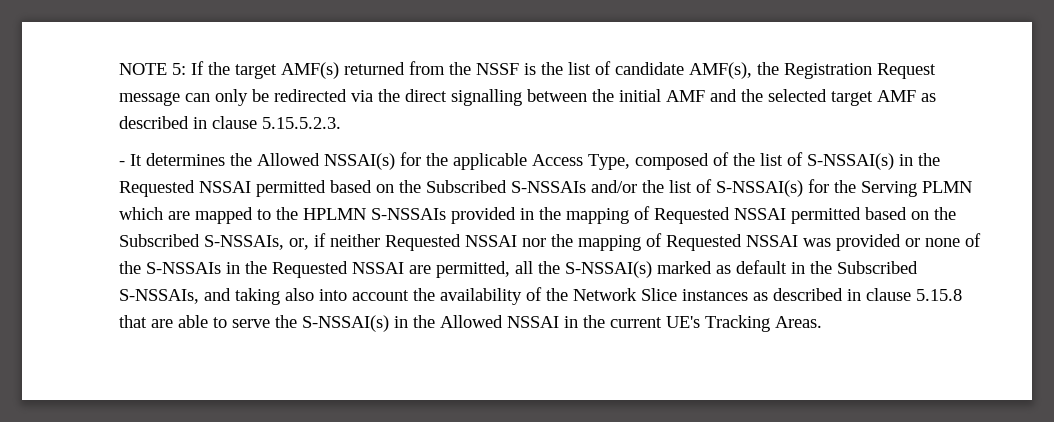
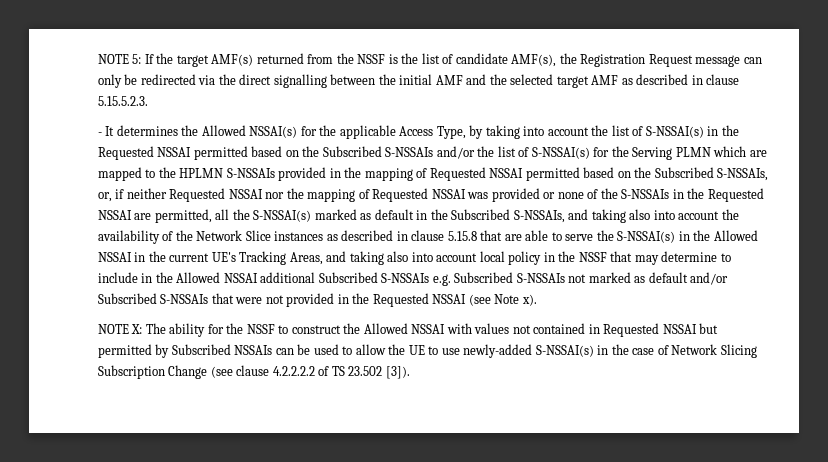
[635,152,730,170] composed of -> [469,125,589,139] by taking into account
[775,316,823,328] Areas. -> [289,251,731,265] [97,272,729,286] [97,293,537,307] [97,323,719,337] [97,344,757,358] [97,365,410,379] Areas, and taking also into account local policy in the NSSF that may determine to include in the Allowed NSSAI additional Subscribed S-NSSAIs e.g. Subscribed S-NSSAIs not marked as default and/or Subscribed S-NSSAIs that were not provided in the Requested NSSAI (see Note x). // NOTE X: The ability for the NSSF to construct the Allowed NSSAI with values not contained in Requested NSSAI but permitted by Subscribed NSSAIs can be used to allow the UE to use newly-added S-NSSAI(s) in the case of Network Slicing Subscription Change (see clause 4.2.2.2.2 of TS 23.502 [3]).

